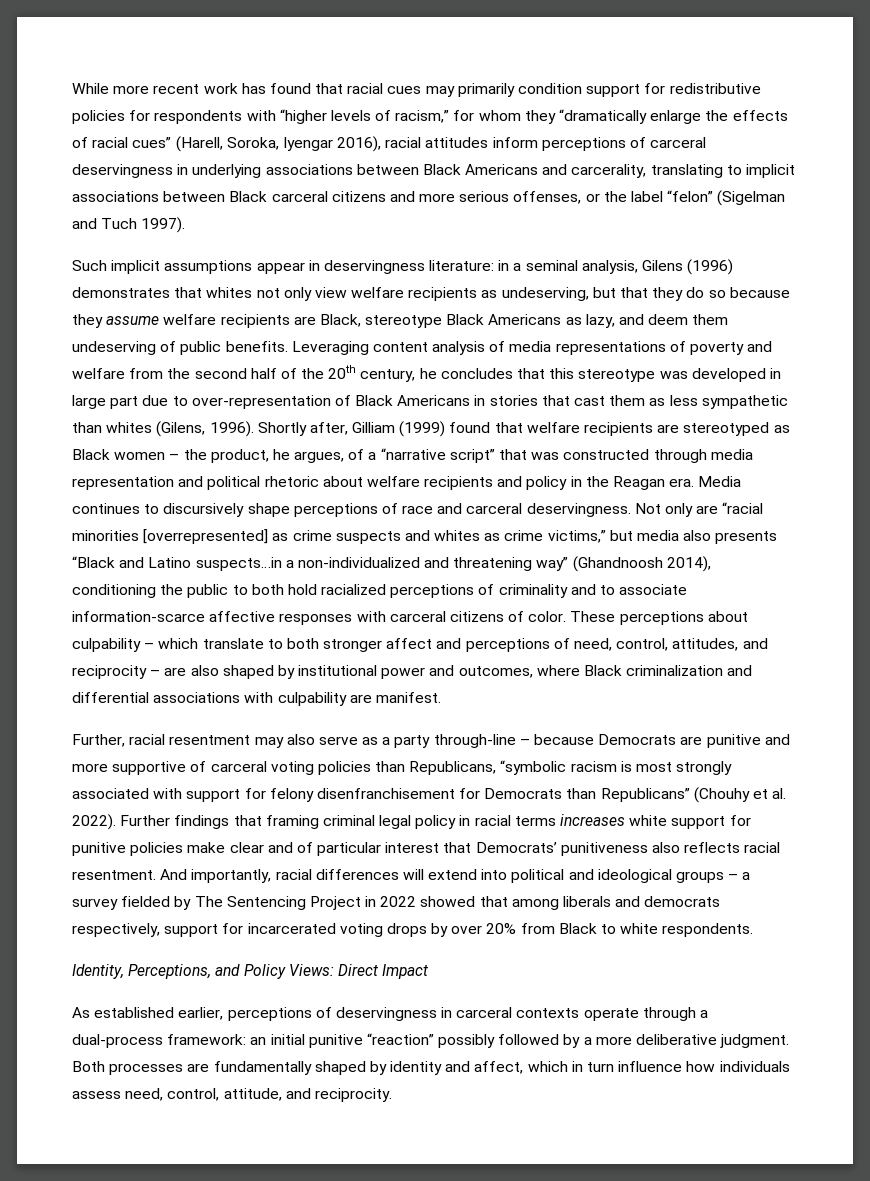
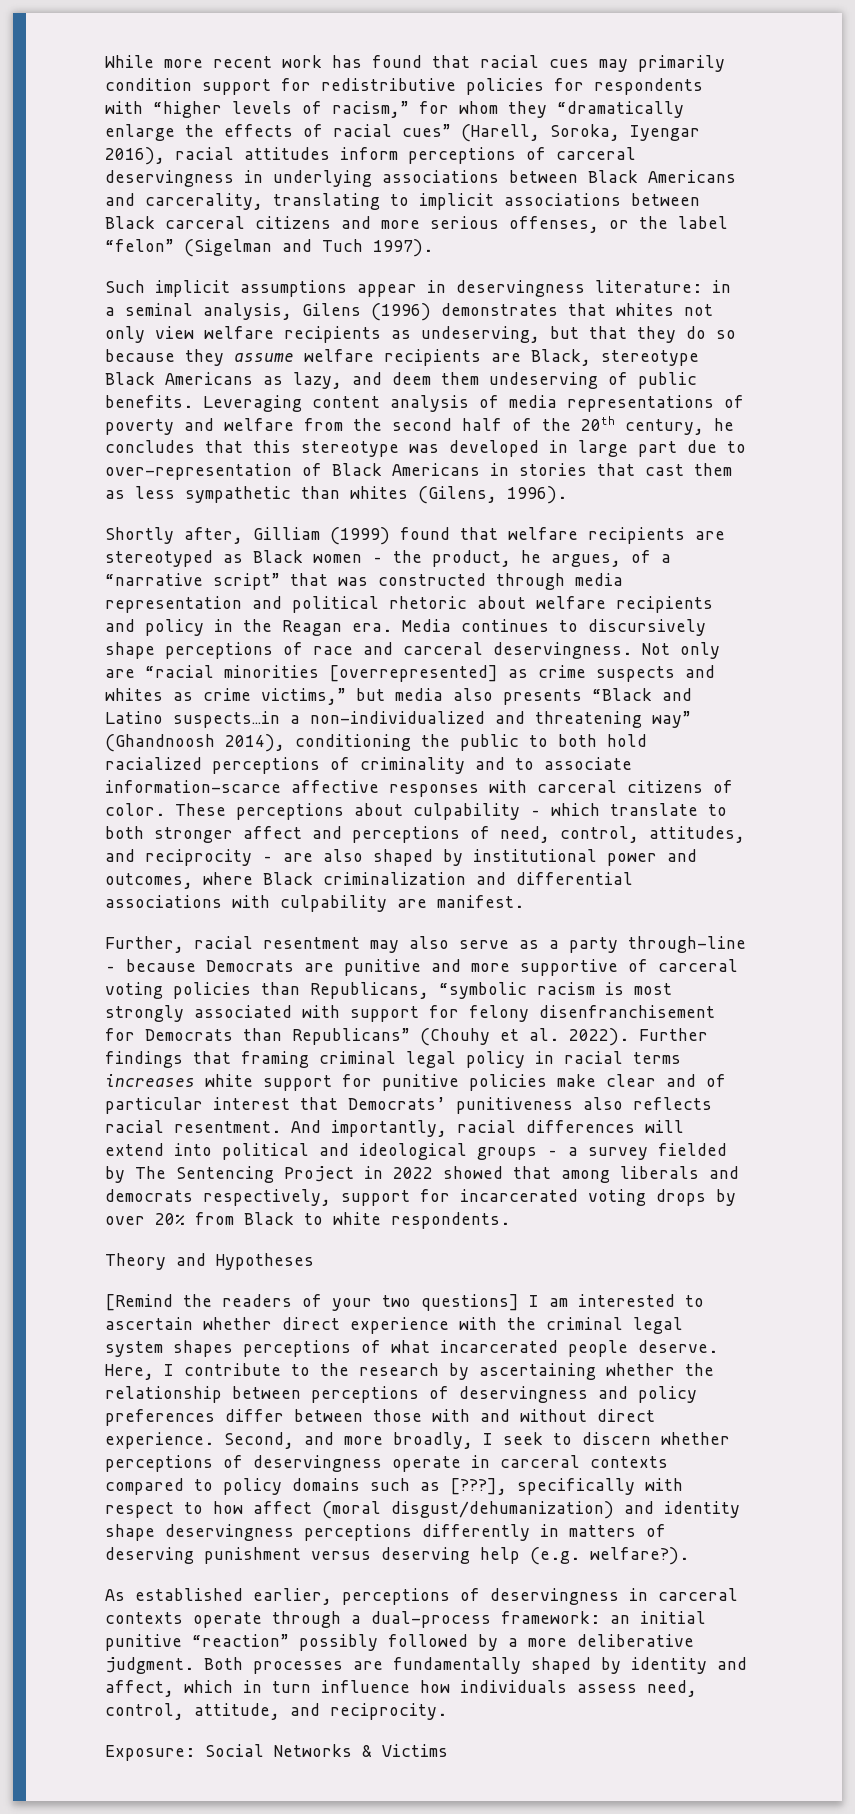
(254, 429) none -> (567, 495) //
[72,964,429,979] Identity, Perceptions, and Policy Views: Direct Impact -> [105,1253,314,1270] [105,1294,704,1311] [105,1317,683,1334] [105,1340,718,1357] [105,1363,714,1380] [105,1386,697,1403] [105,1409,655,1426] [105,1432,730,1449] [105,1455,668,1472] [105,1478,683,1495] [105,1501,740,1519] [105,1524,666,1541] [105,1547,689,1565] Theory and Hypotheses // [Remind the readers of your two questions] I am interested to ascertain whether direct experience with the criminal legal system shapes perceptions of what incarcerated people deserve. Here, I contribute to the research by ascertaining whether the relationship between perceptions of deservingness and policy preferences differ between those with and without direct experience. Second, and more broadly, I seek to discern whether perceptions of deservingness operate in carceral contexts compared to policy domains such as [???], specifically with respect to how affect (moral disgust/dehumanization) and identity shape deservingness perceptions differently in matters of deserving punishment versus deserving help (e.g. welfare?).
(392, 1095) none -> [105,1744,448,1761] // Exposure: Social Networks & Victims

